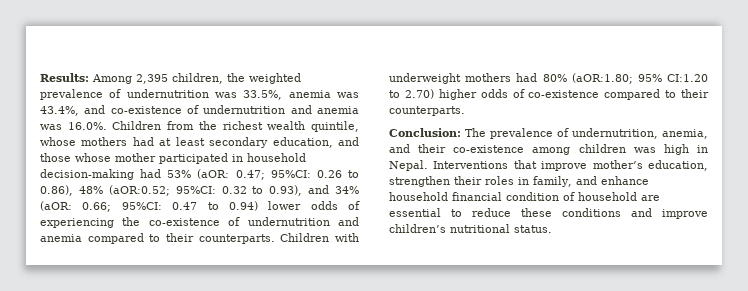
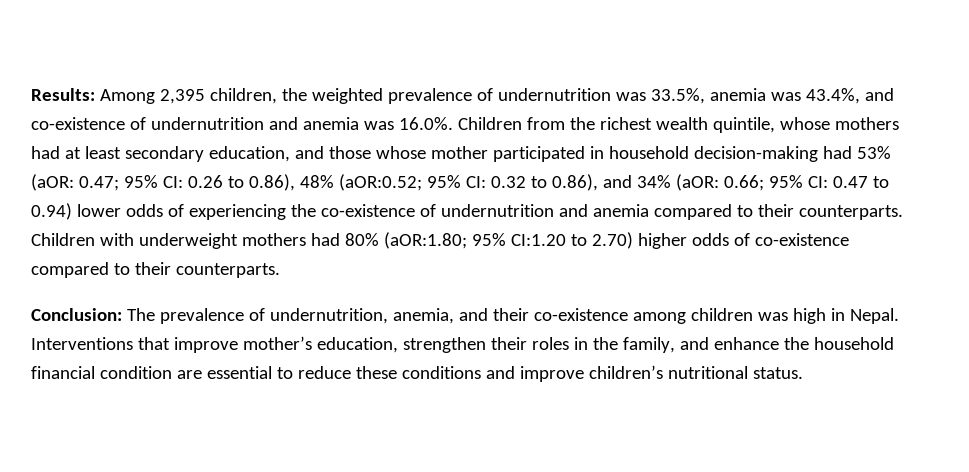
[270,170,311,178] 95%CI: -> [123,175,183,188] 95% CI:
[175,186,216,194] 95%CI: -> [426,175,486,188] 95% CI:
[269,185,303,196] 0.93), -> [551,174,598,191] 0.86),
[121,202,162,210] 95%CI: -> [768,175,828,188] 95% CI:
(529, 181) none -> [592,337,618,350] the
(649, 180) none -> [783,337,809,350] the
[563,192,637,201] of household -> (172, 372) none

